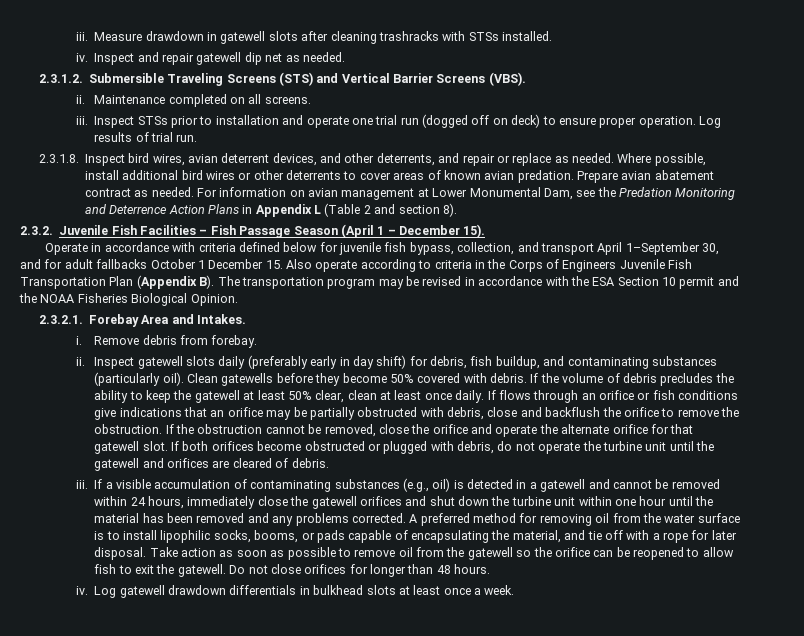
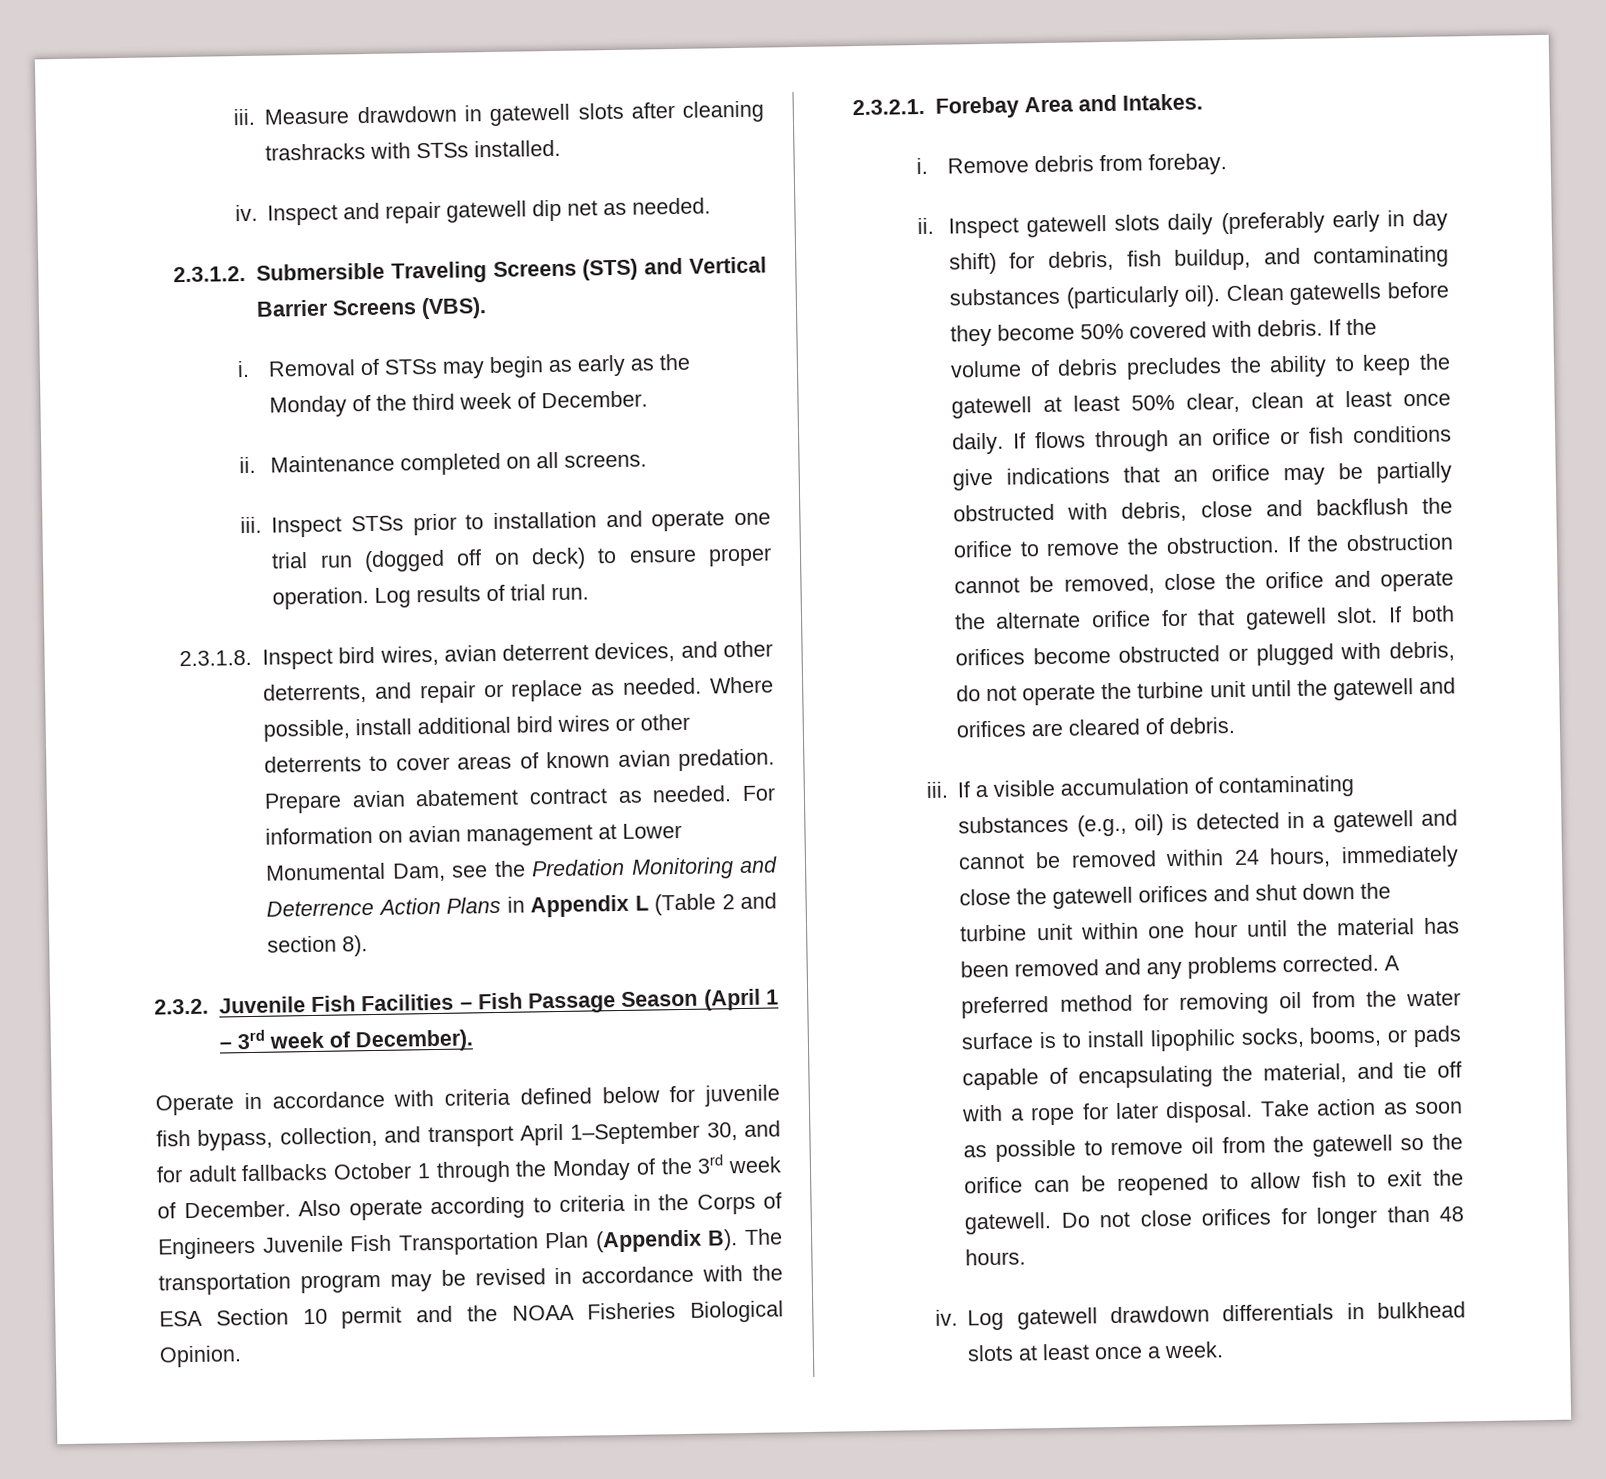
(526, 79) none -> [236,353,690,379] [268,390,648,418] // i. Removal of STSs may begin as early as the Monday of the third week of December.
[399,224,486,238] December 15). -> [236,1029,474,1053] 3rd week of December).
[208,259,283,269] December 15. -> [435,1154,783,1184] [157,1200,291,1219] through the Monday of the 3rd week of December.

